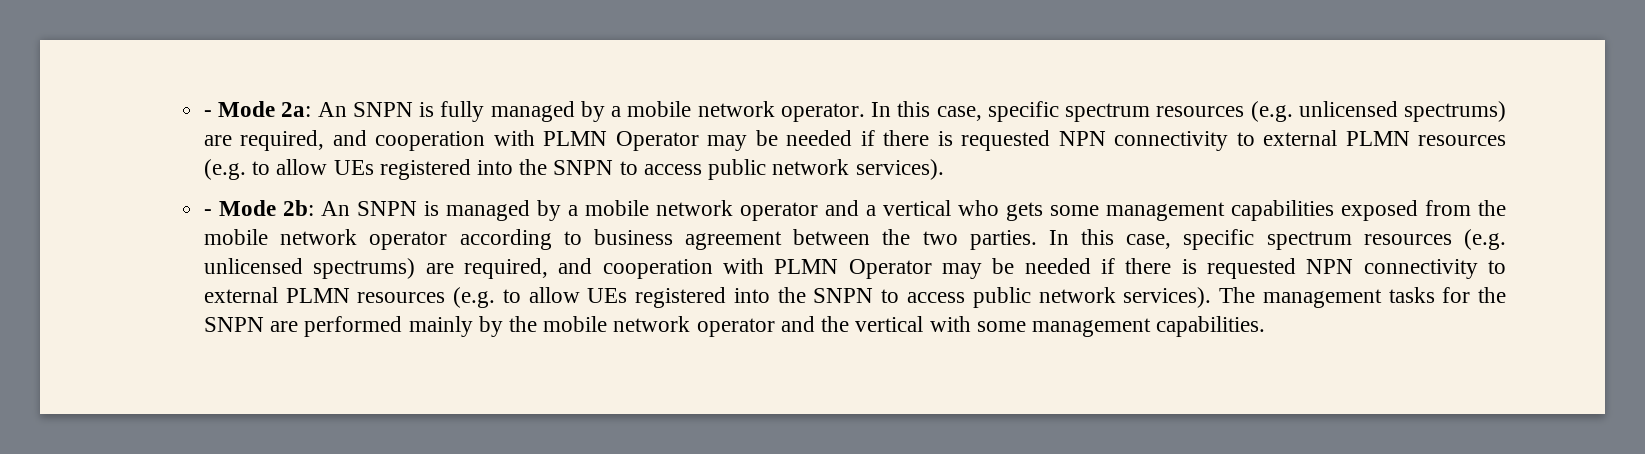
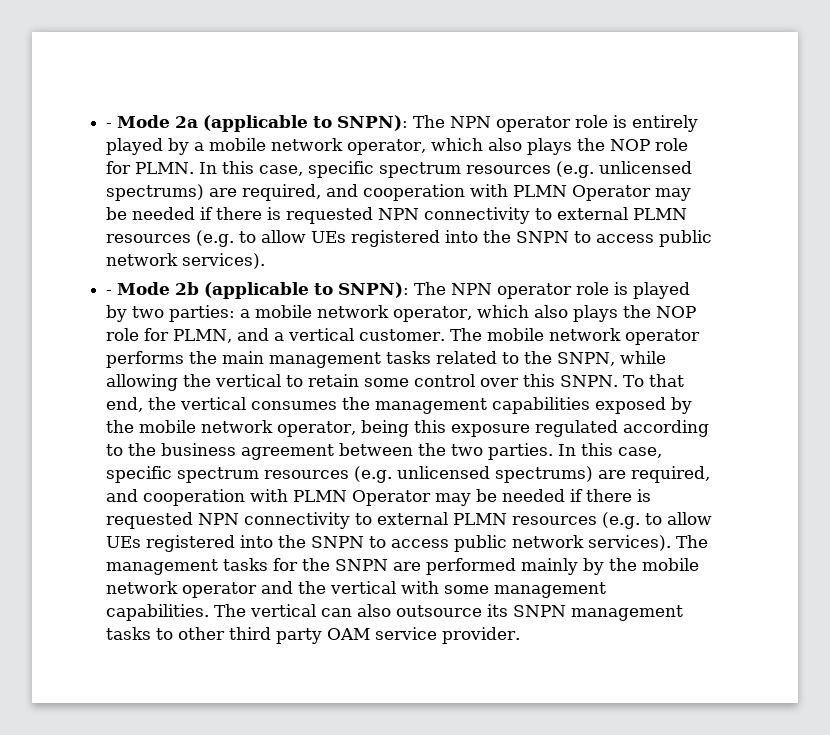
[203,101,865,122] - Mode 2a: An SNPN is fully managed by a mobile network operator. -> [106,115,699,132] [106,138,689,155] [106,161,195,174] - Mode 2a (applicable to SNPN): The NPN operator role is entirely played by a mobile network operator, which also plays the NOP role for PLMN.
[282,200,1099,221] 2b: An SNPN is managed by a mobile network operator and a vertical who gets some -> [175,282,691,299] [106,305,697,322] [106,328,701,345] [106,351,667,368] [106,374,685,391] [106,397,371,412] 2b (applicable to SNPN): The NPN operator role is played by two parties: a mobile network operator, which also plays the NOP role for PLMN, and a vertical customer. The mobile network operator performs the main management tasks related to the SNPN, while allowing the vertical to retain some control over this SNPN. To that end, the vertical consumes the
[1424,200,1507,216] [203,229,448,250] from the mobile network operator -> [671,397,693,414] [106,420,619,437] by the mobile network operator, being this exposure regulated
(582, 238) none -> [128,443,157,456] the
(1266, 326) none -> [214,604,684,621] [106,627,521,644] The vertical can also outsource its SNPN management tasks to other third party OAM service provider.

